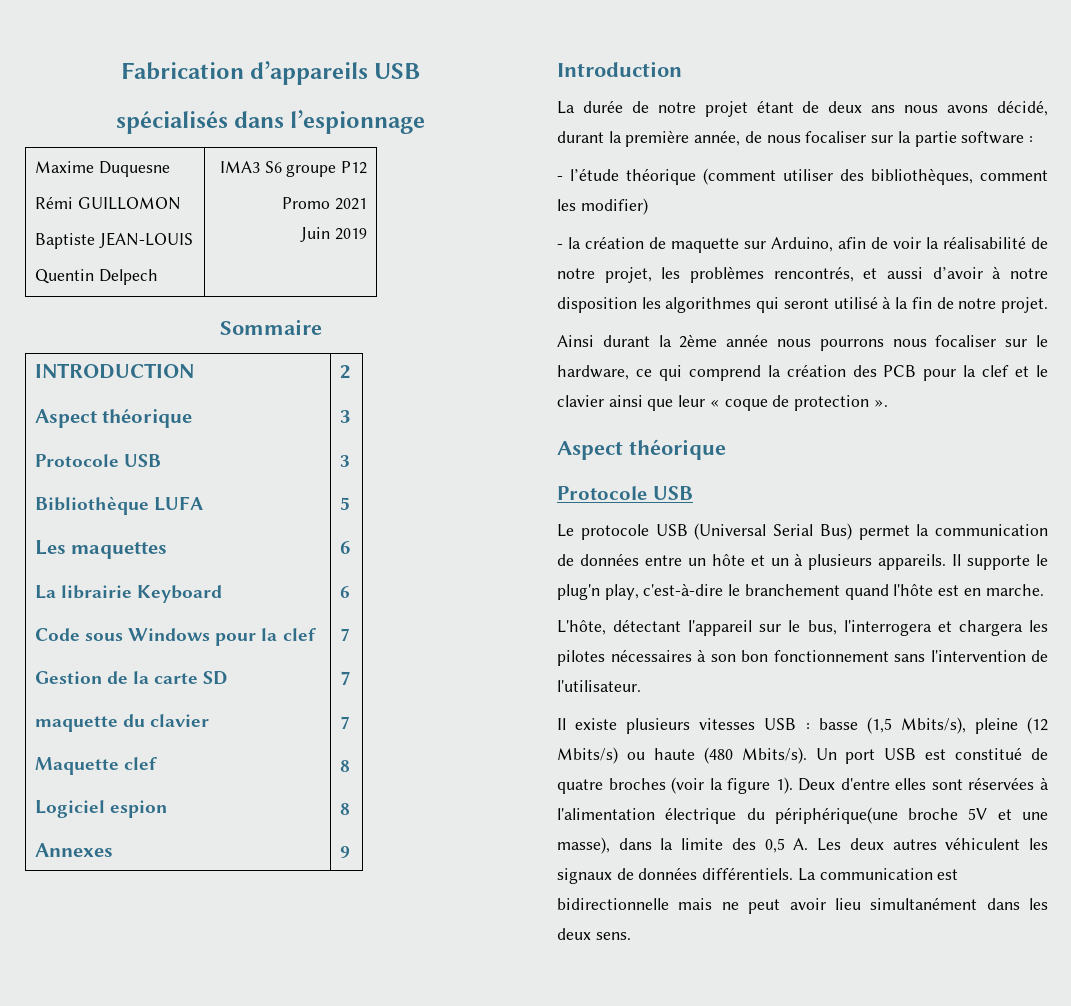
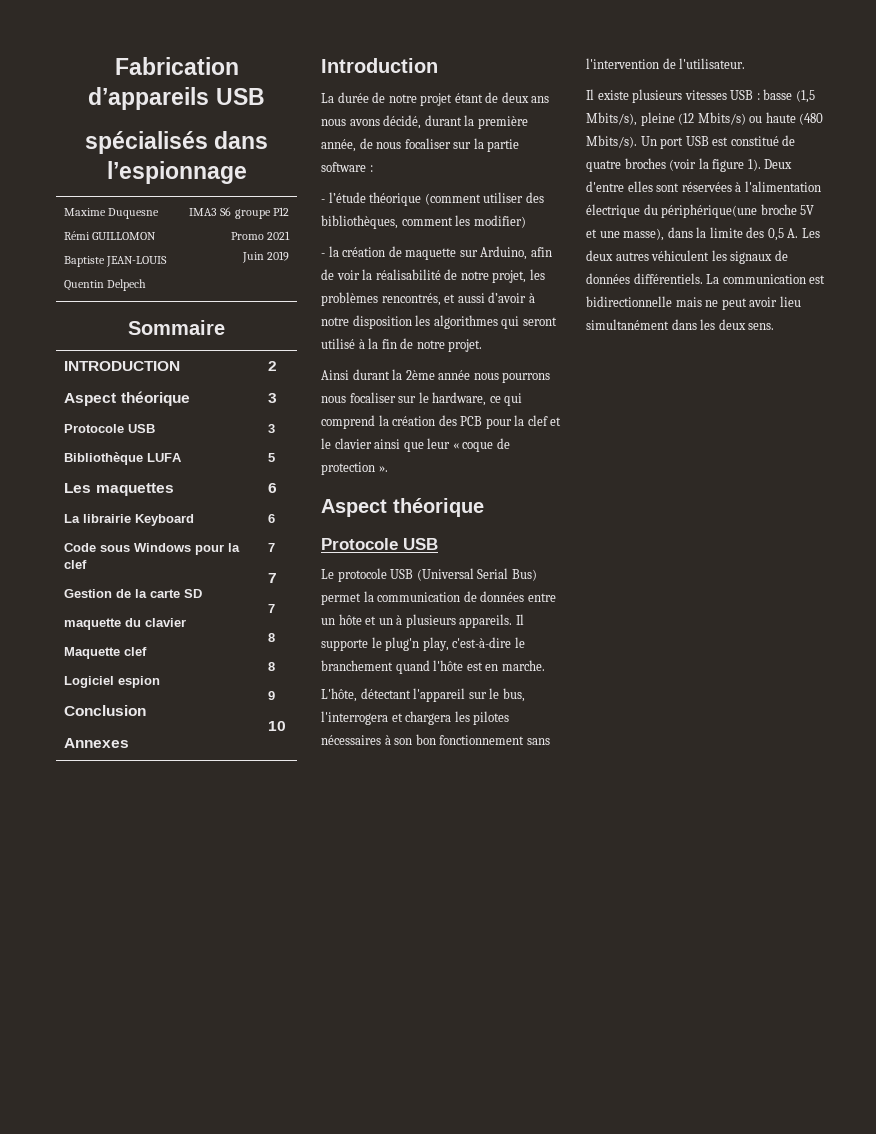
(167, 809) none -> [64,705,147,716] // Conclusion
(350, 852) none -> [268,721,287,731] // 10

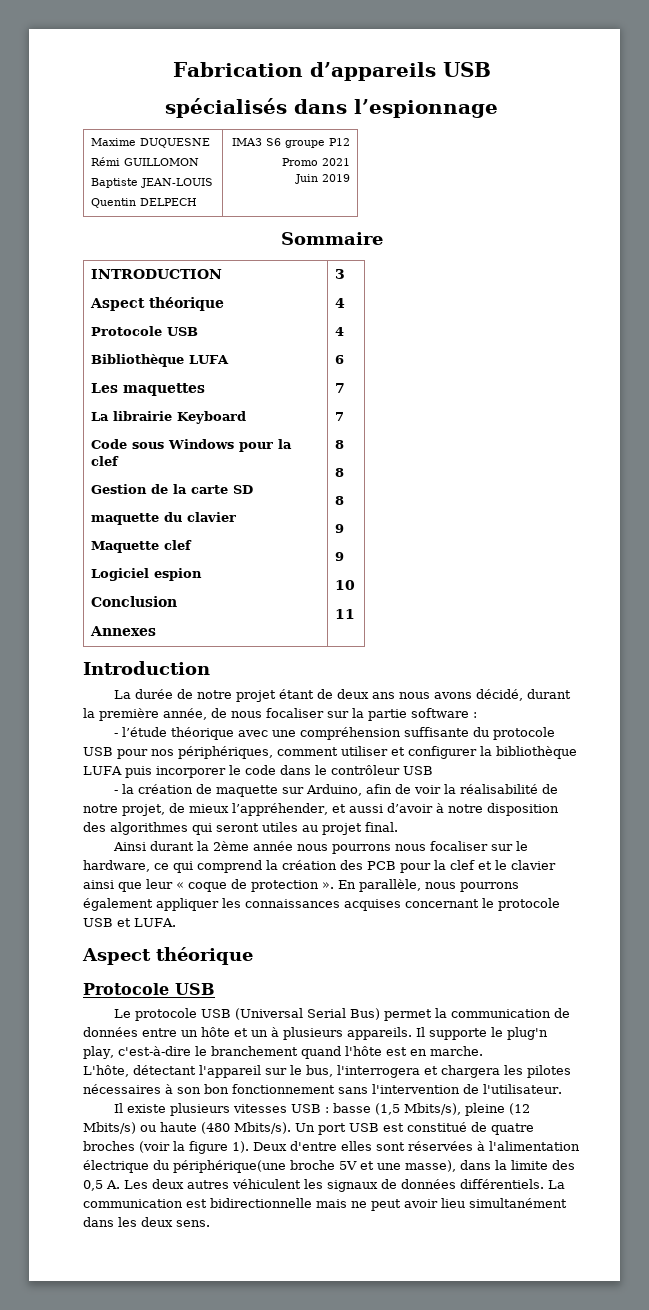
[108,208,160,219] Duquesne -> [140,138,211,148] DUQUESNE
[107,279,147,291] Delpech -> [140,198,198,206] DELPECH
[268,361,278,371] [268,393,278,403] [268,424,276,433] [268,453,276,462] [268,483,278,493] [268,514,276,523] [268,543,276,552] 2 // 3 // 3 // 5 // 6 // 6 // 7 -> [335,269,346,279] [335,298,346,308] [335,327,345,336] [335,355,345,364] 3 // 4 // 4 // 6
(276, 666) none -> [335,496,345,505] [335,524,345,533] // 8 // 9
(287, 726) none -> [335,609,356,619] // 11
[424,192,544,205] [321,215,526,229] (comment utiliser des bibliothèques, comment les modifier) -> [237,727,555,740] [83,746,577,759] [83,765,433,778] avec une compréhension suffisante du protocole USB pour nos périphériques, comment utiliser et configurer la bibliothèque LUFA puis incorporer le code dans le contrôleur USB
[529,269,545,280] [321,292,441,306] les problèmes rencontrés, -> [169,803,328,816] de mieux l’appréhender,
[415,315,431,326] les -> [83,822,106,832] des
[321,338,483,352] utilisé à la fin de notre projet. -> [262,822,398,835] utiles au projet final.
(388, 469) none -> [338,879,519,892] [83,898,560,911] [83,918,176,927] En parallèle, nous pourrons également appliquer les connaissances acquises concernant le protocole USB et LUFA.

